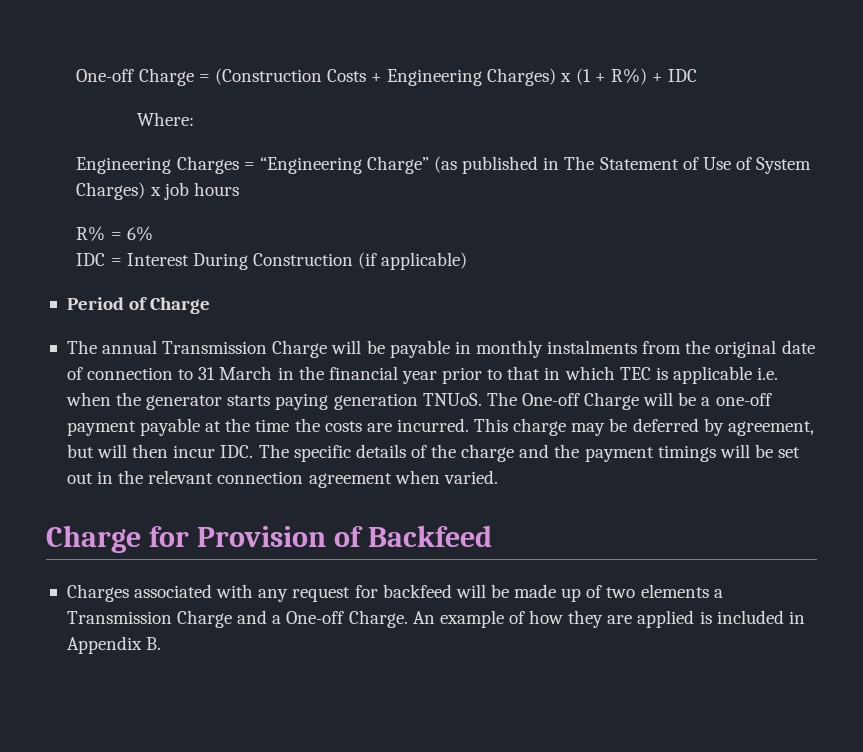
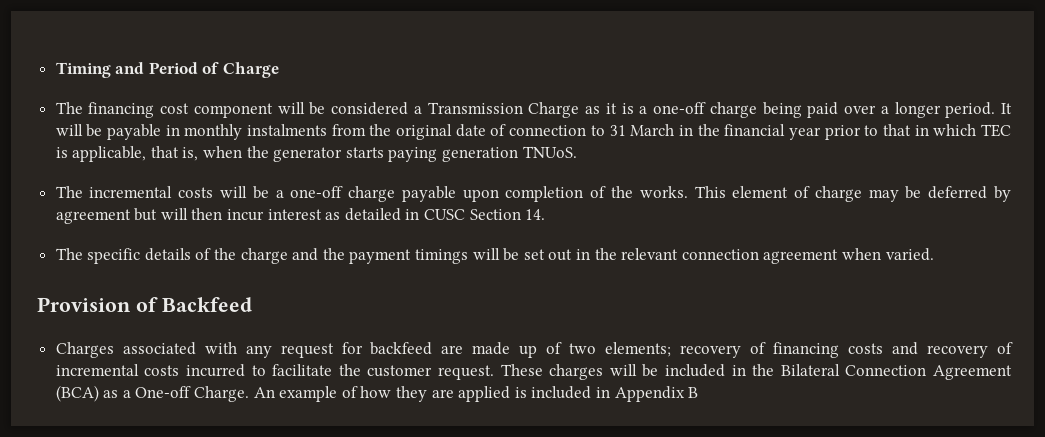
[76,68,698,86] [137,112,195,126] [76,156,812,174] [76,182,239,200] [76,226,153,241] [76,252,468,270] [66,297,211,314] [66,340,328,358] One-off Charge = (Construction Costs + Engineering Charges) x (1 + R%) + IDC // Where: // Engineering Charges = “Engineering Charge” (as published in The Statement of Use of System Charges) x job hours // R% = 6% // IDC = Interest During Construction (if applicable) // Period of Charge // The annual Transmission Charge -> [55,62,280,78] [55,102,1013,118] Timing and Period of Charge // The financing cost component will be considered a Transmission Charge as it is a one-off charge being paid over a longer period. It
[672,366,779,384] applicable i.e. -> [72,146,199,162] applicable, that is,
[486,392,640,410] The One-off Charge -> [55,186,214,198] // The incremental costs
[66,418,509,436] payment payable at the time the costs are incurred. This -> [348,186,811,202] charge payable upon completion of the works. This element of
[727,421,814,436] agreement, -> [55,209,131,224] agreement
[220,445,254,458] IDC. -> [267,208,546,221] interest as detailed in CUSC Section 14. //
[46,525,189,553] Charge for -> (934, 254) none
[455,584,509,598] will be -> [441,345,464,354] are
[640,584,723,598] [66,610,268,628] elements a Transmission Charge and -> [605,342,1013,358] [55,364,1013,380] [55,385,119,402] elements; recovery of financing costs and recovery of incremental costs incurred to facilitate the customer request. These charges will be included in the Bilateral Connection Agreement (BCA) as
[146,637,162,650] B. -> [688,387,699,398] B

